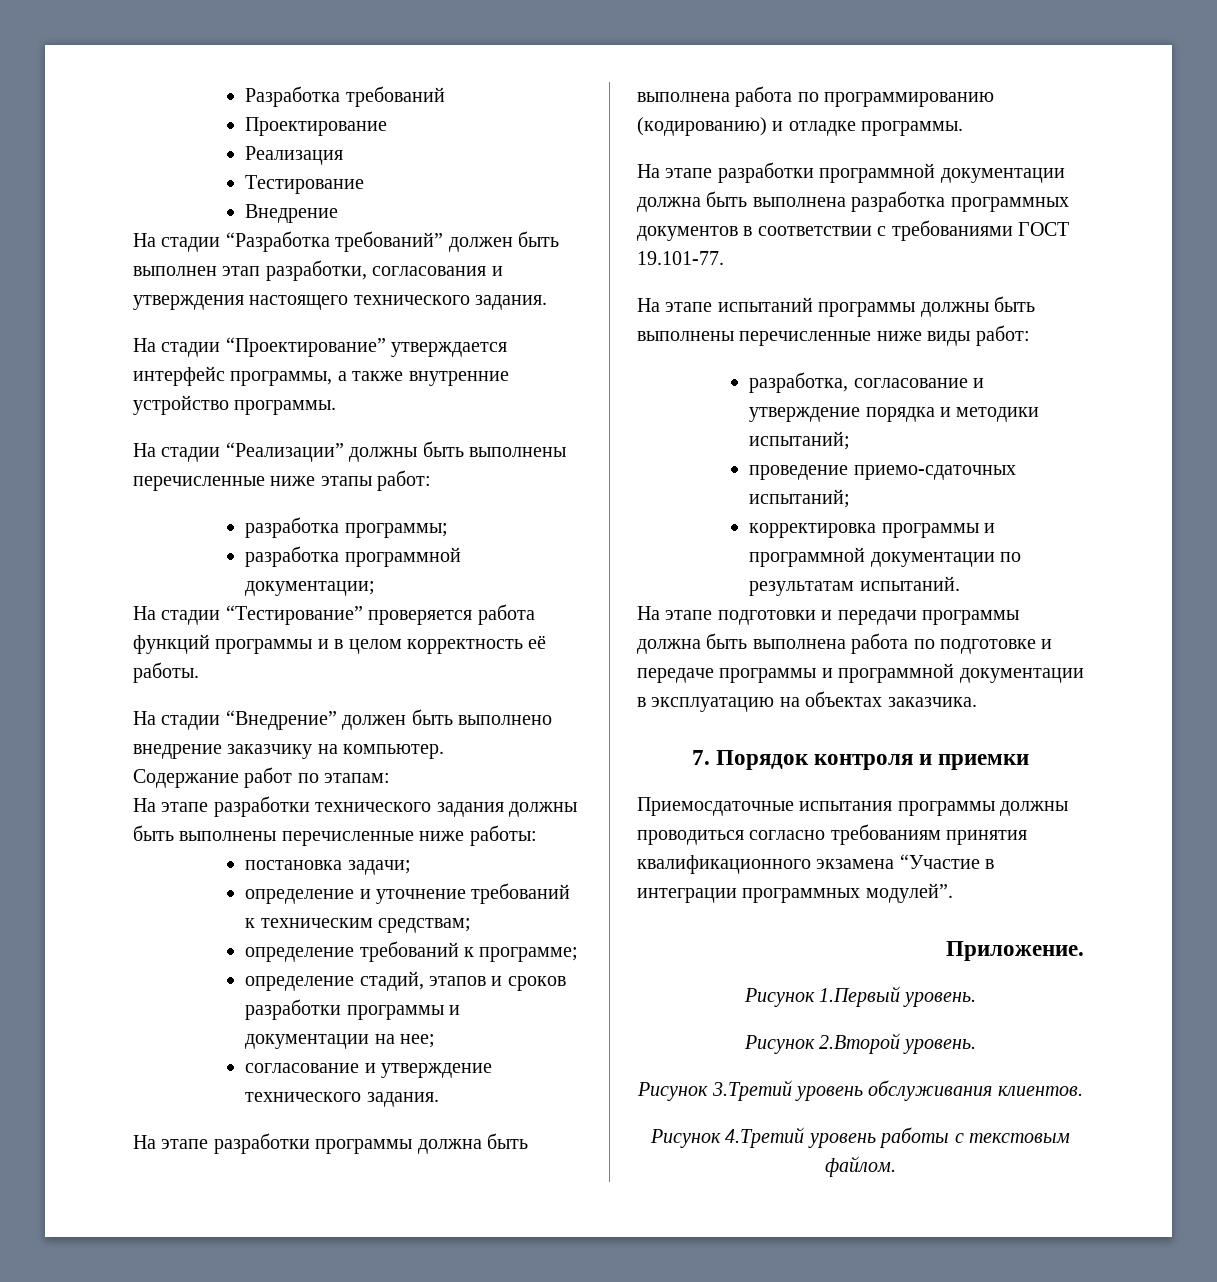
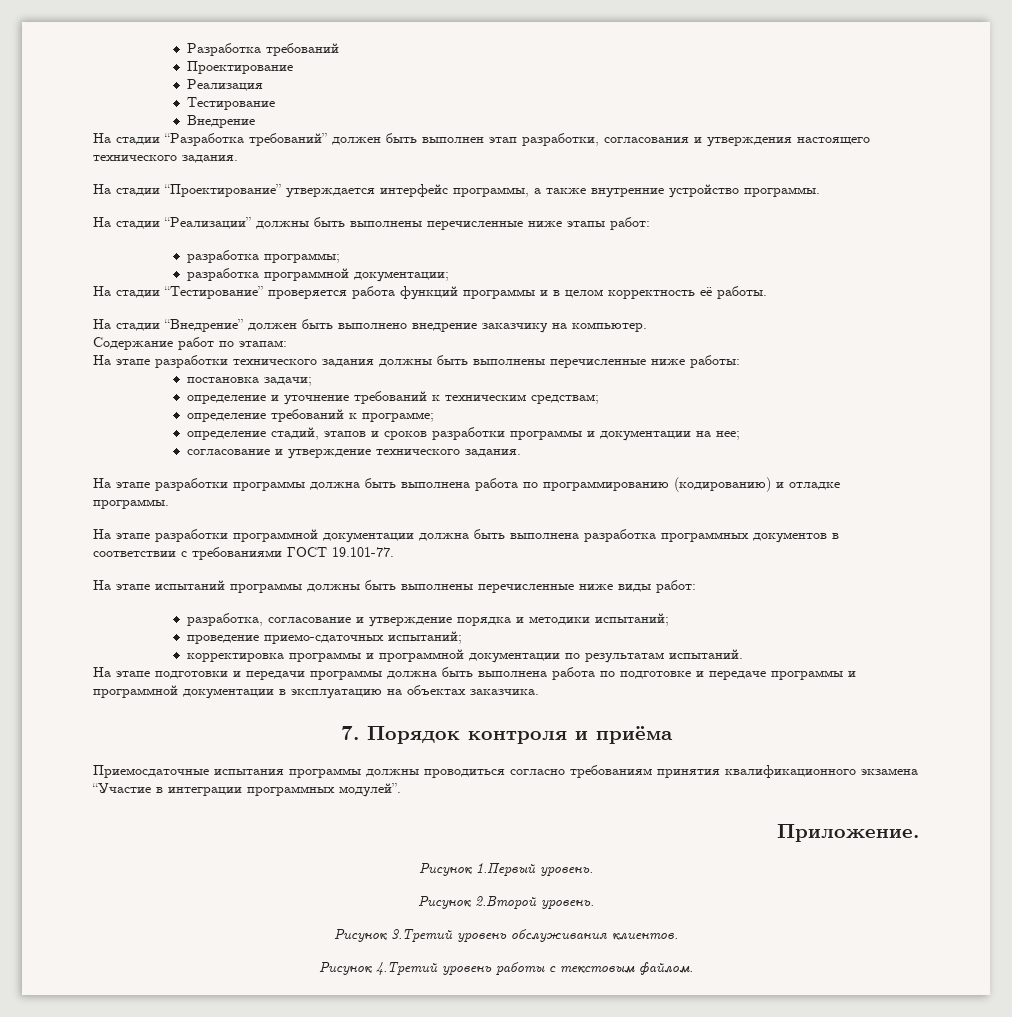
[938,754,1030,770] приемки -> [595,726,673,744] приёма

